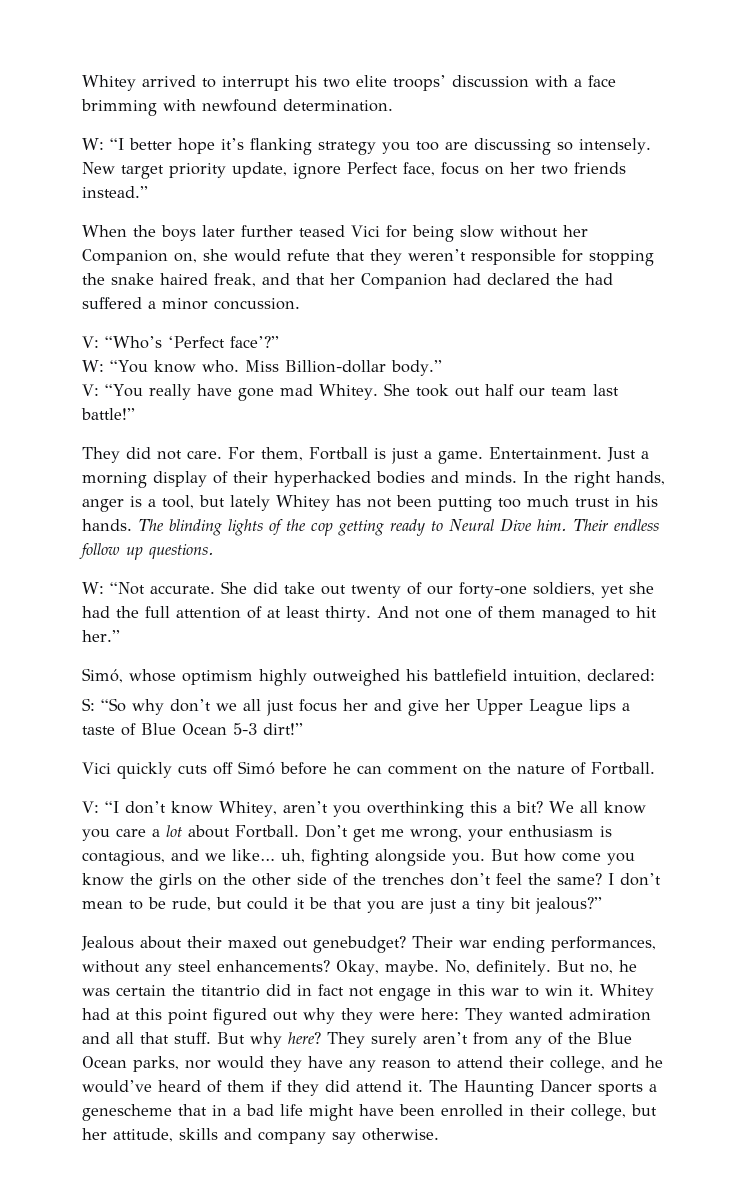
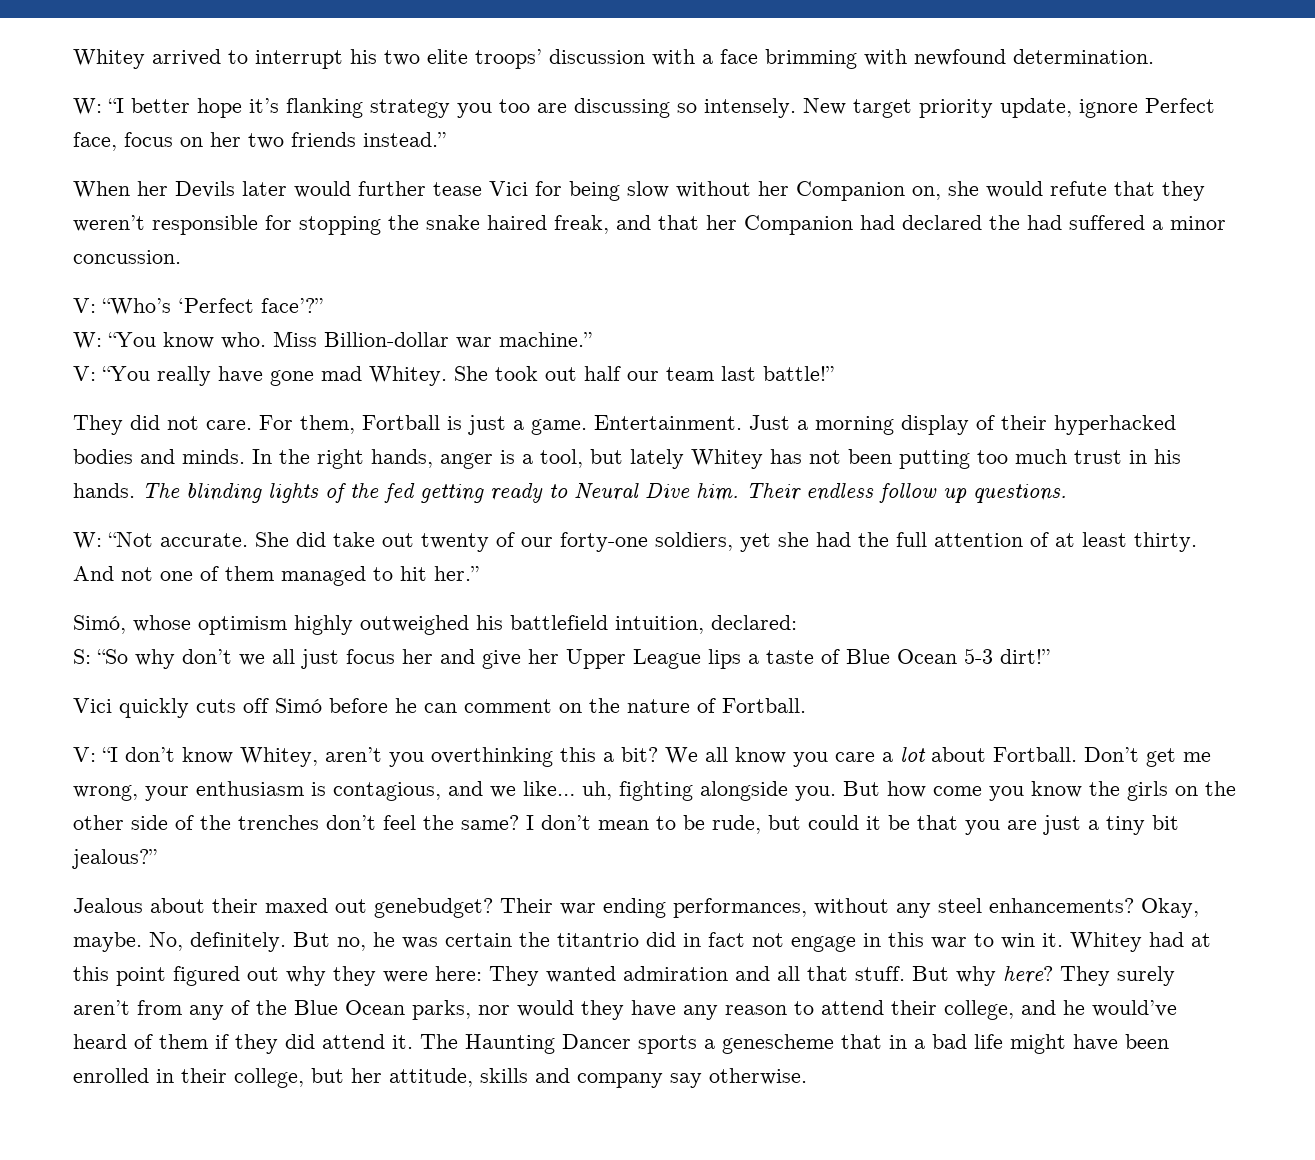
[133,225,345,241] the boys later further teased -> [137,181,482,198] her Devils later would further tease
[390,360,442,376] body.” -> [456,332,592,349] war machine.”
[311,523,333,536] cop -> [384,483,415,503] fed

